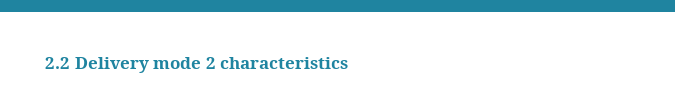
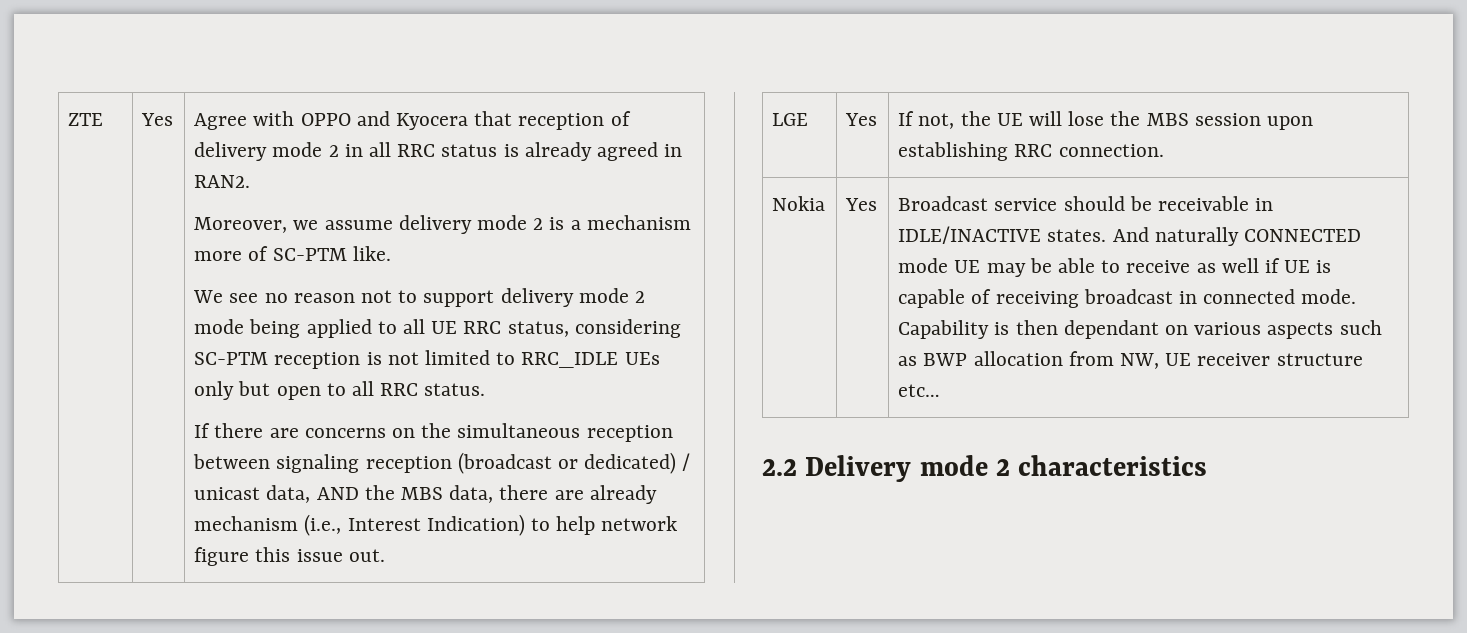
(45, 63) none -> [68,113,104,126] [141,113,174,126] [194,111,631,130] [194,142,683,161] [194,175,251,188] [194,215,691,234] [194,246,391,261] [193,288,645,307] [194,319,681,338] [194,350,660,369] [194,381,486,400] [194,423,673,442] [193,452,691,474] [194,485,657,504] [194,514,678,536] [194,547,385,566] [772,113,809,126] [845,113,878,126] [898,111,1313,130] [898,142,1164,161] [772,196,826,211] [845,198,878,211] [898,196,1274,211] [898,226,1361,246] [898,258,1332,277] [898,289,1357,308] [898,320,1382,339] [898,351,1363,369] [898,384,941,397] ZTE | Yes | Agree with OPPO and Kyocera that reception of delivery mode 2 in all RRC status is already agreed in RAN2. // Moreover, we assume delivery mode 2 is a mechanism more of SC-PTM like. // We see no reason not to support delivery mode 2 mode being applied to all UE RRC status, considering SC-PTM reception is not limited to RRC_IDLE UEs only but open to all RRC status. // If there are concerns on the simultaneous reception between signaling reception (broadcast or dedicated) / unicast data, AND the MBS data, there are already mechanism (i.e., Interest Indication) to help network figure this issue out. // LGE | Yes | If not, the UE will lose the MBS session upon establishing RRC connection. // Nokia | Yes | Broadcast service should be receivable in IDLE/INACTIVE states. And naturally CONNECTED mode UE may be able to receive as well if UE is capable of receiving broadcast in connected mode. Capability is then dependant on various aspects such as BWP allocation from NW, UE receiver structure etc… //

